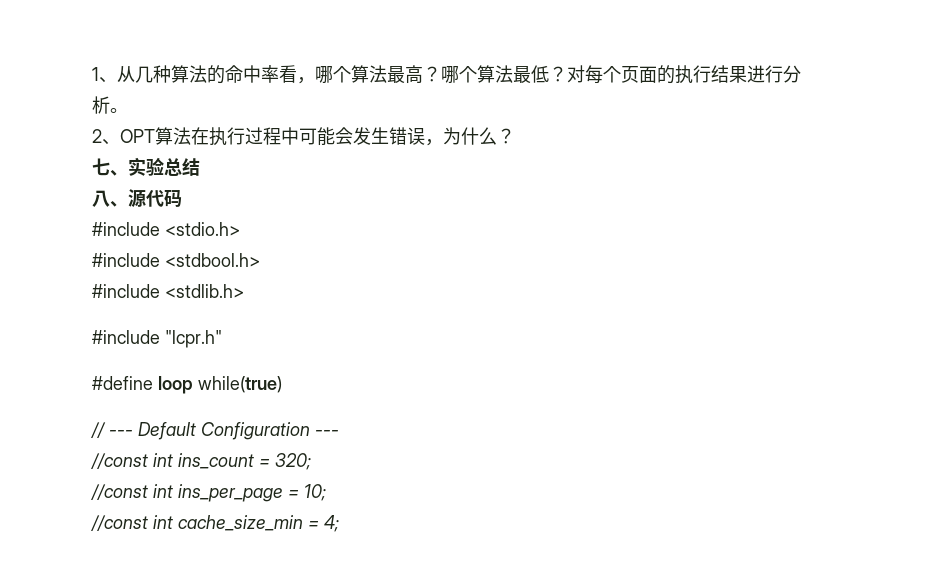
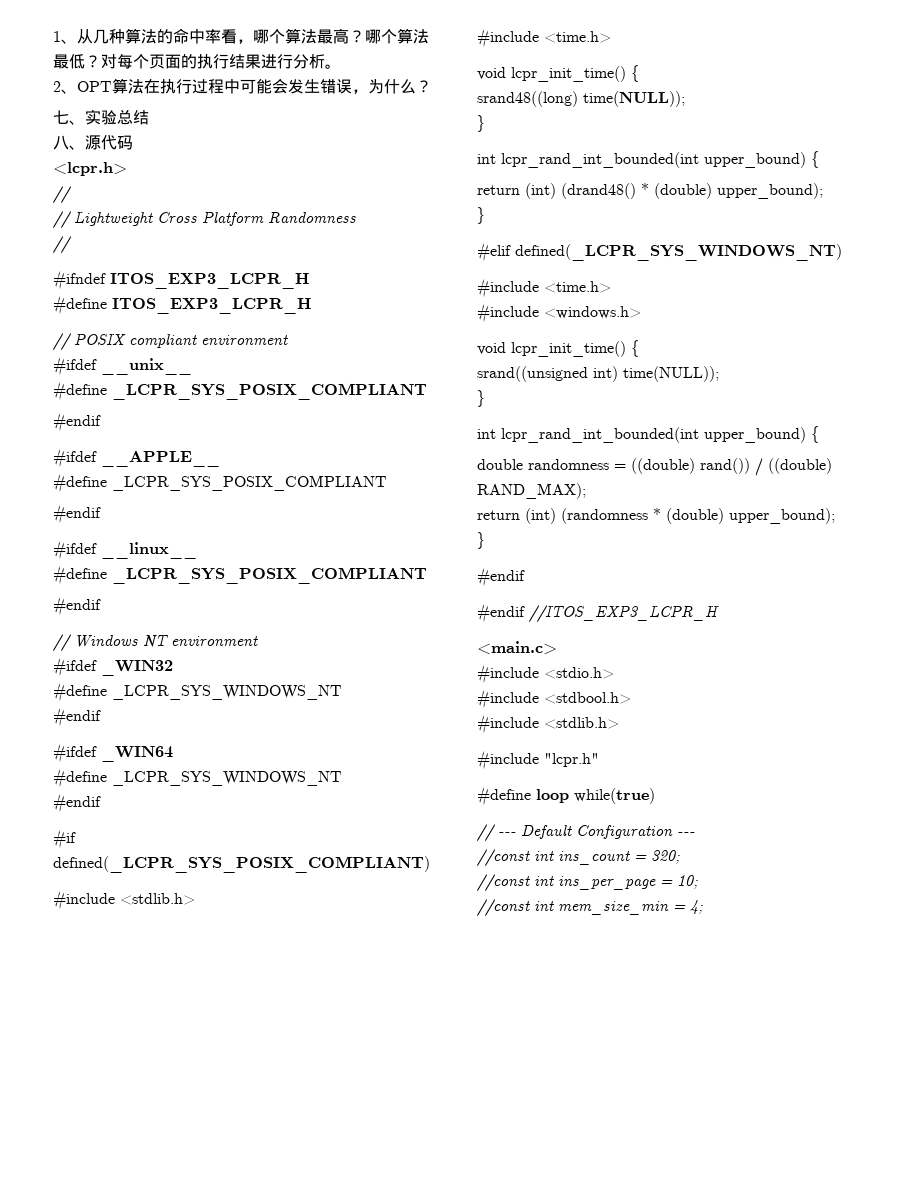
(182, 198) none -> [53,162,127,176] [53,186,71,204] [53,211,356,229] [53,236,71,254] [53,270,309,290] [53,295,311,315] [53,333,288,351] [53,356,192,376] [53,381,427,401] [53,412,101,432] [53,448,220,468] [53,473,387,493] [53,504,101,524] [53,540,197,560] [53,565,427,585] [53,596,101,616] [53,634,258,652] [53,657,173,677] [53,682,342,702] [53,707,101,727] [53,743,173,763] [53,768,342,788] [53,793,101,813] [53,829,76,849] [53,856,430,873] [53,890,195,910] [477,28,611,48] [477,65,639,82] [477,91,685,107] [477,115,485,132] [477,151,819,168] [477,183,823,199] [477,207,485,224] [477,242,842,262] [477,278,611,298] [477,303,641,323] [477,340,639,357] [477,366,719,382] [477,390,485,407] [477,426,819,443] [477,458,832,476] [477,483,586,499] [477,508,835,524] [477,532,485,549] [477,567,525,587] [477,603,719,623] [477,641,557,655] // <lcpr.h> // // // // Lightweight Cross Platform Randomness // // // #ifndef ITOS_EXP3_LCPR_H // #define ITOS_EXP3_LCPR_H // // POSIX compliant environment // #ifdef __unix__ // #define _LCPR_SYS_POSIX_COMPLIANT // #endif // #ifdef __APPLE__ // #define _LCPR_SYS_POSIX_COMPLIANT // #endif // #ifdef __linux__ // #define _LCPR_SYS_POSIX_COMPLIANT // #endif // // Windows NT environment // #ifdef _WIN32 // #define _LCPR_SYS_WINDOWS_NT // #endif // #ifdef _WIN64 // #define _LCPR_SYS_WINDOWS_NT // #endif // #if defined(_LCPR_SYS_POSIX_COMPLIANT) // #include <stdlib.h> // #include <time.h> // void lcpr_init_time() { // srand48((long) time(NULL)); // } // int lcpr_rand_int_bounded(int upper_bound) { // return (int) (drand48() * (double) upper_bound); // } // #elif defined(_LCPR_SYS_WINDOWS_NT) // #include <time.h> // #include <windows.h> // void lcpr_init_time() { // srand((unsigned int) time(NULL)); // } // int lcpr_rand_int_bounded(int upper_bound) { // double randomness = ((double) rand()) / ((double) RAND_MAX); // return (int) (randomness * (double) upper_bound); // } // #endif // #endif //ITOS_EXP3_LCPR_H // <main.c>
[178,515,303,531] cache_size_min -> [558,901,669,915] mem_size_min

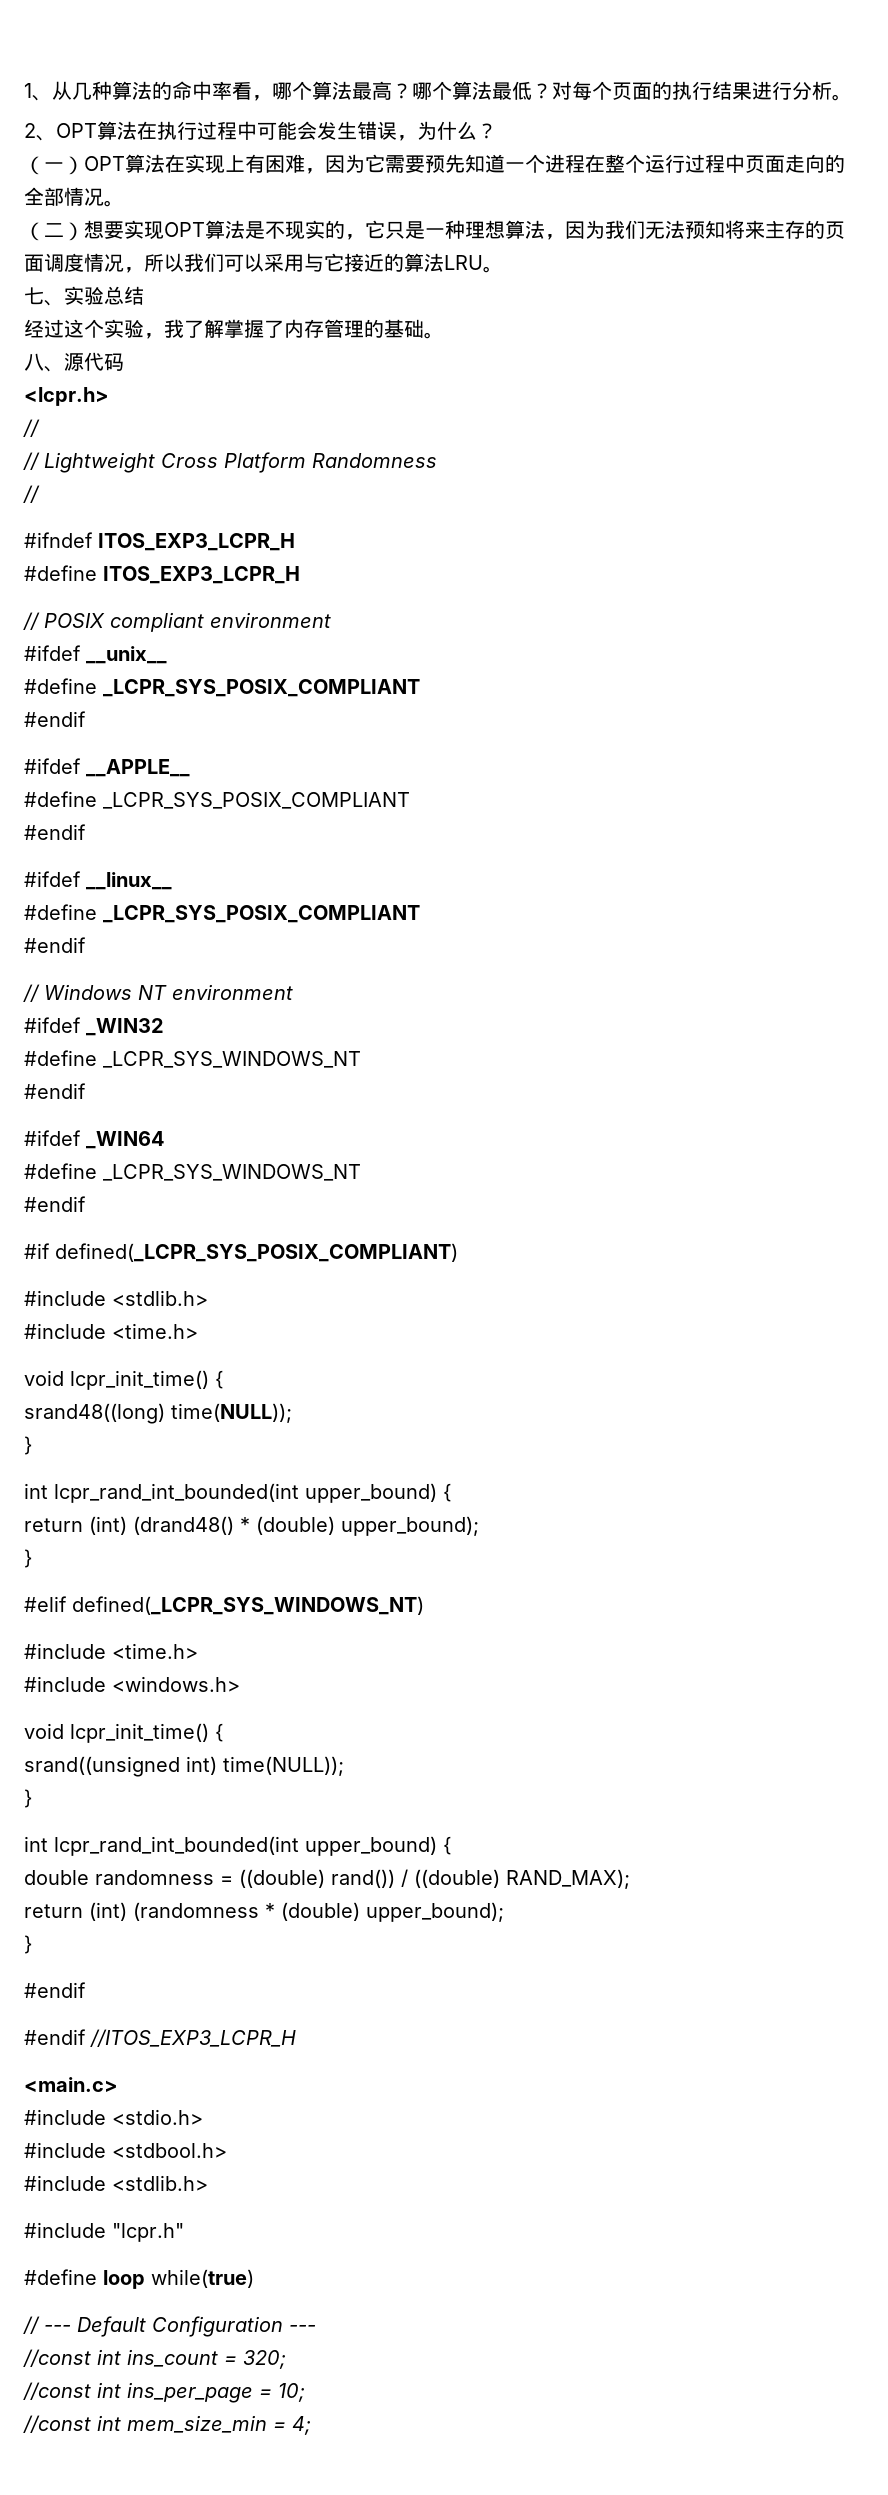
[53,109,149,125] 七、实验总结 -> [24,154,845,175] [24,187,124,207] [24,220,845,241] [24,253,503,273] [24,286,144,306] [24,319,444,339] （一）OPT算法在实现上有困难，因为它需要预先知道一个进程在整个运行过程中页面走向的全部情况。 // （二）想要实现OPT算法是不现实的，它只是一种理想算法，因为我们无法预知将来主存的页面调度情况，所以我们可以采用与它接近的算法LRU。 // 七、实验总结 // 经过这个实验，我了解掌握了内存管理的基础。

